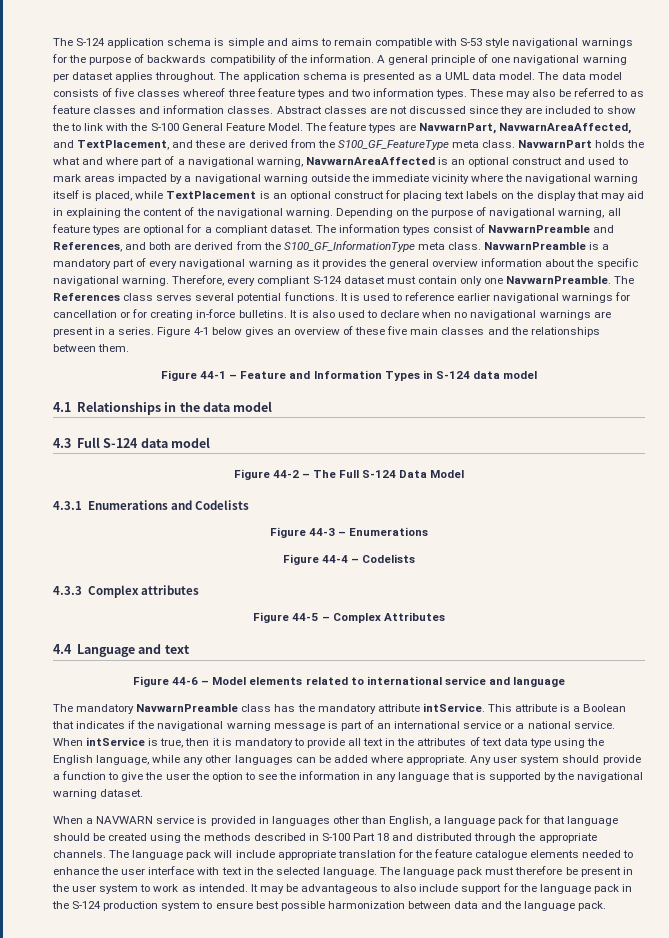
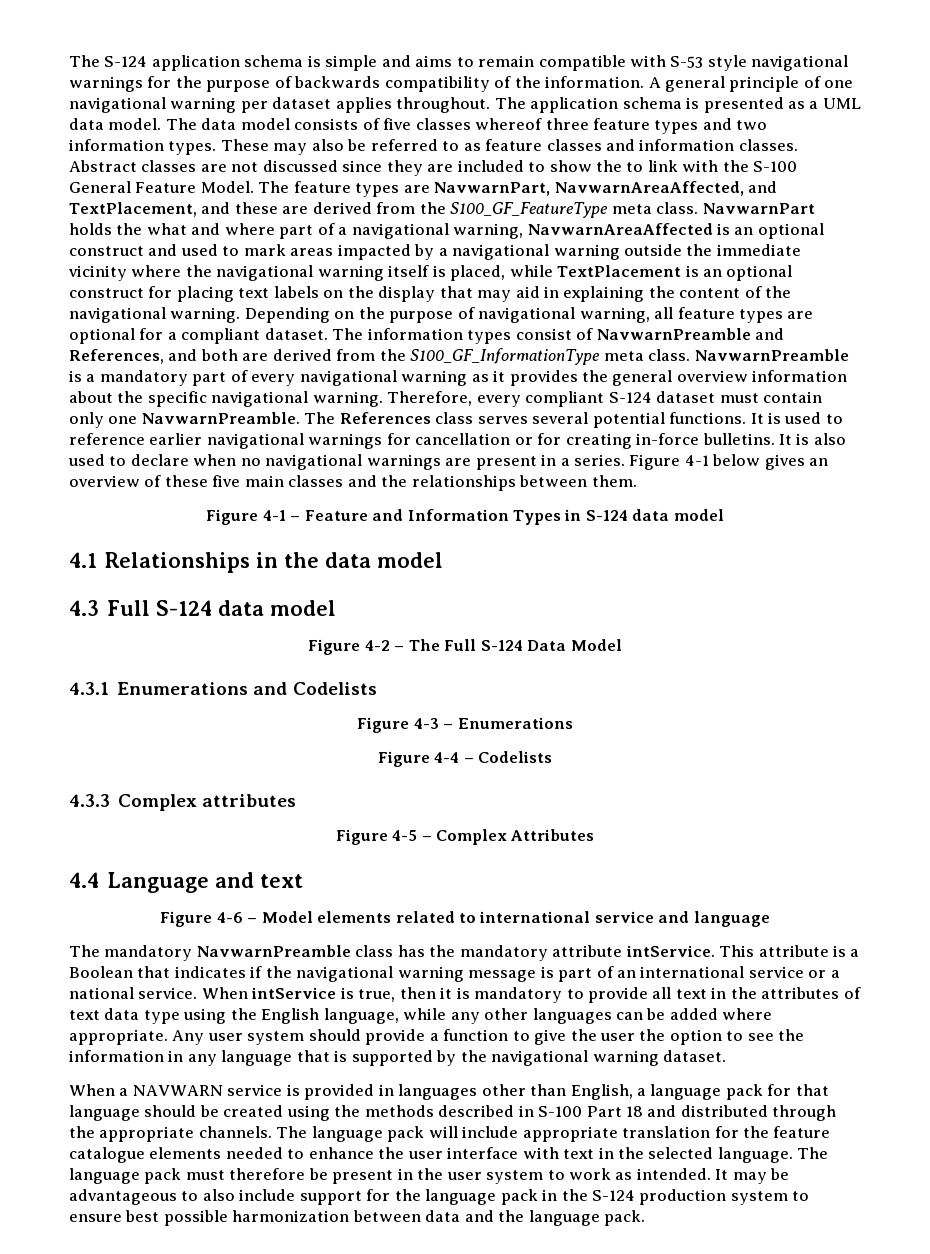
[200,371,227,379] 44-1 -> [262,510,286,521] 4-1
[272,470,299,478] 44-2 -> [364,640,390,651] 4-2
[308,528,335,536] 44-3 -> [413,718,439,729] 4-3
[321,555,348,563] 44-4 -> [434,752,460,763] 4-4
[292,613,319,621] 44-5 -> [392,830,418,841] 4-5
[172,677,199,685] 44-6 -> [216,912,243,923] 4-6

